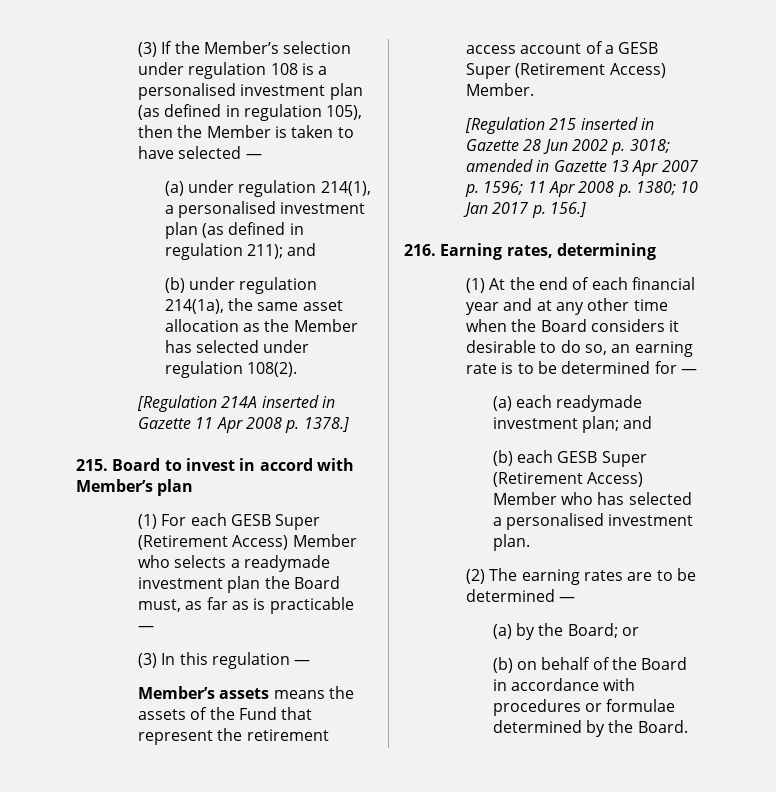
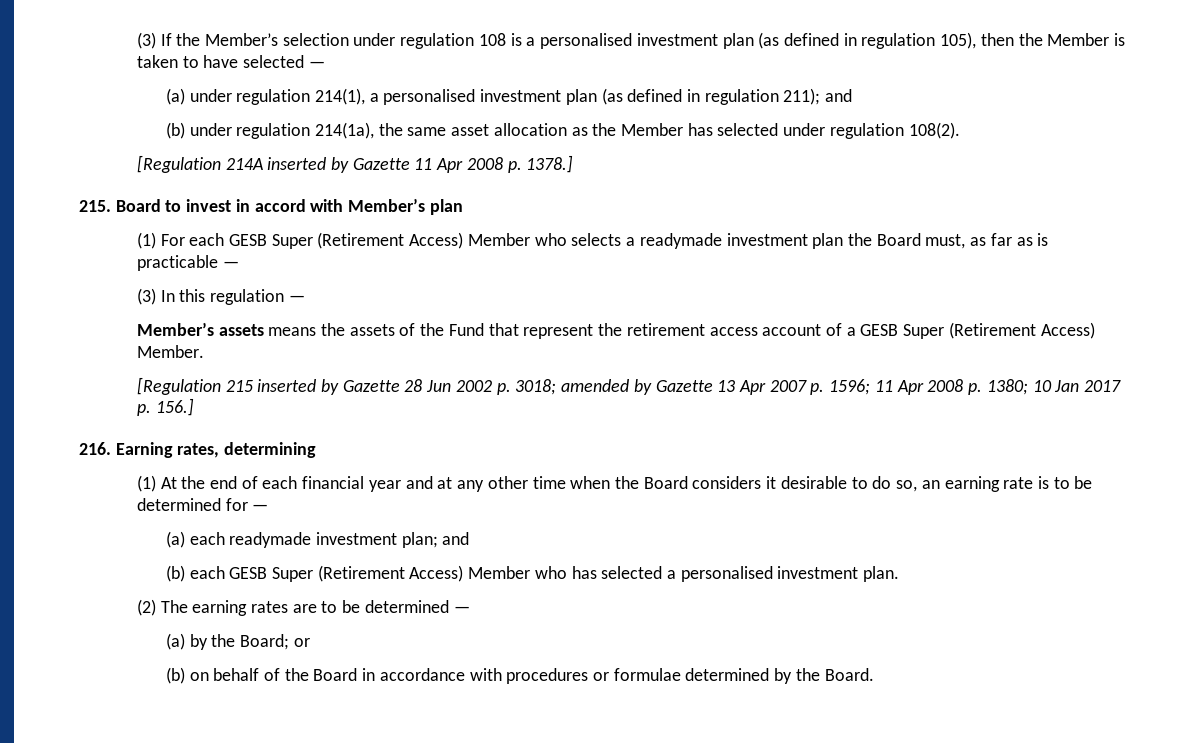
[322,396,336,408] in -> [331,157,350,173] by
[641,118,655,130] in -> [321,379,340,395] by
[536,160,550,172] in -> [633,379,652,395] by

